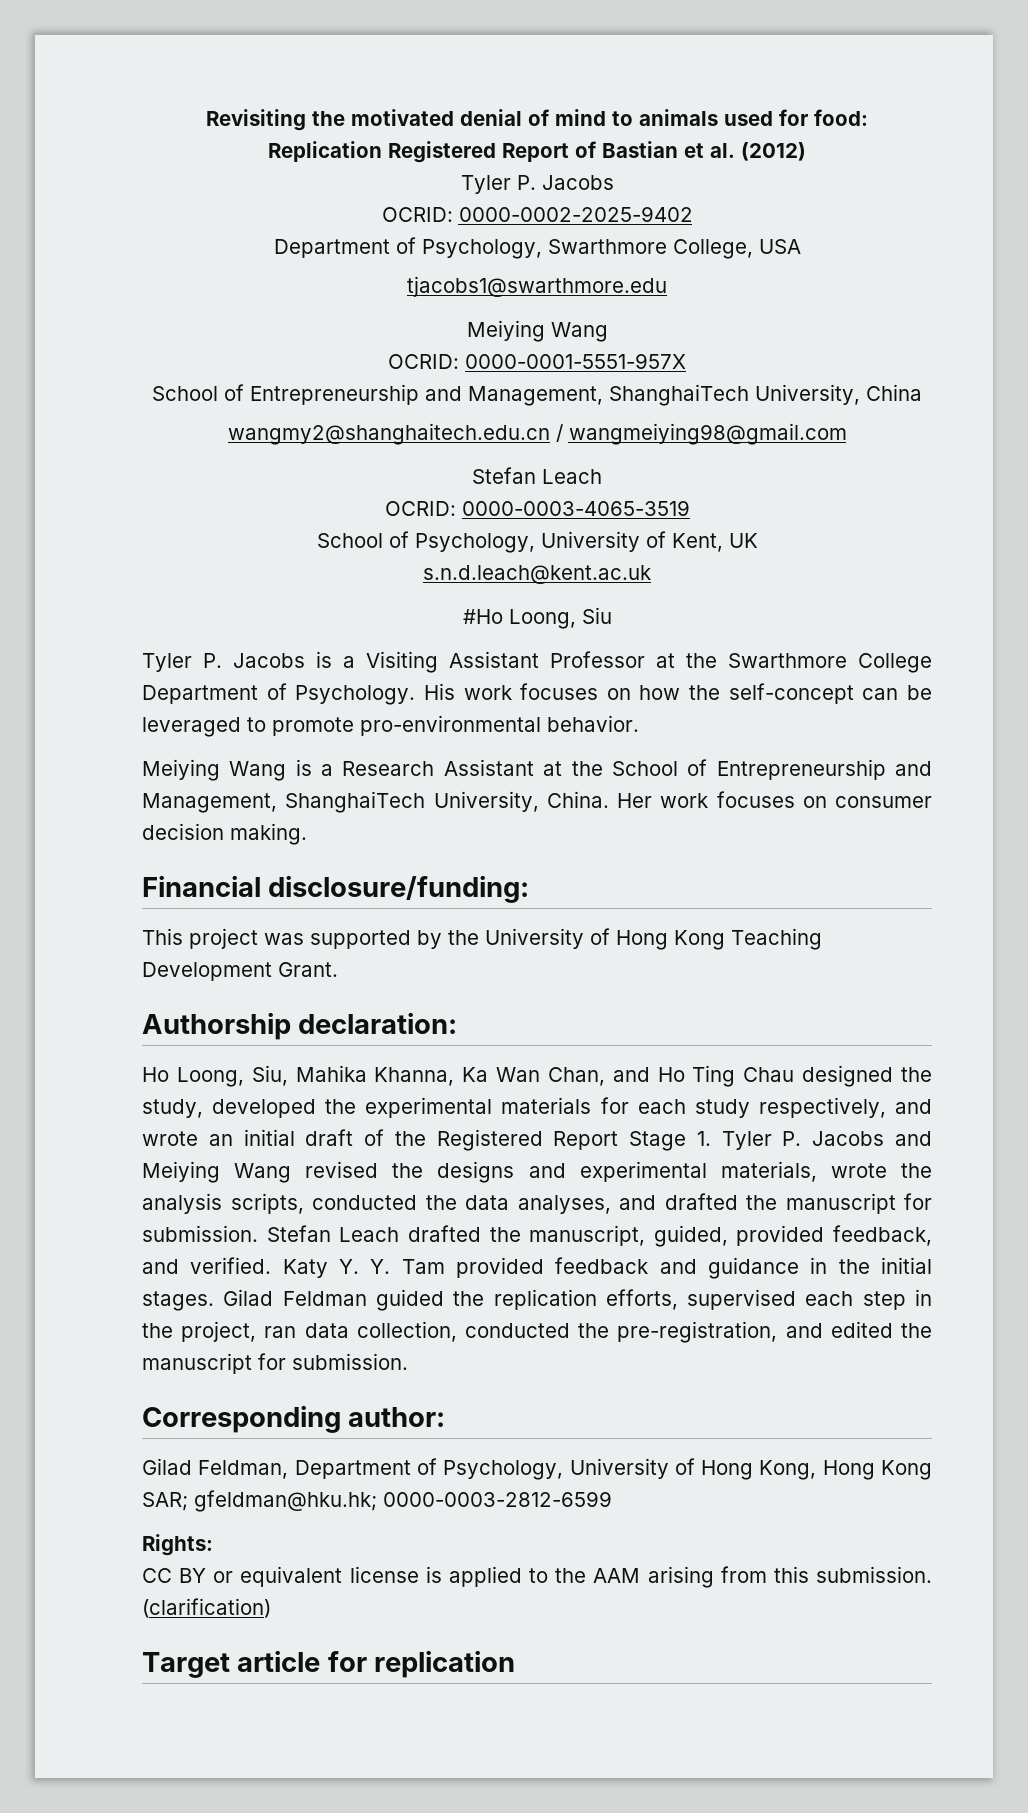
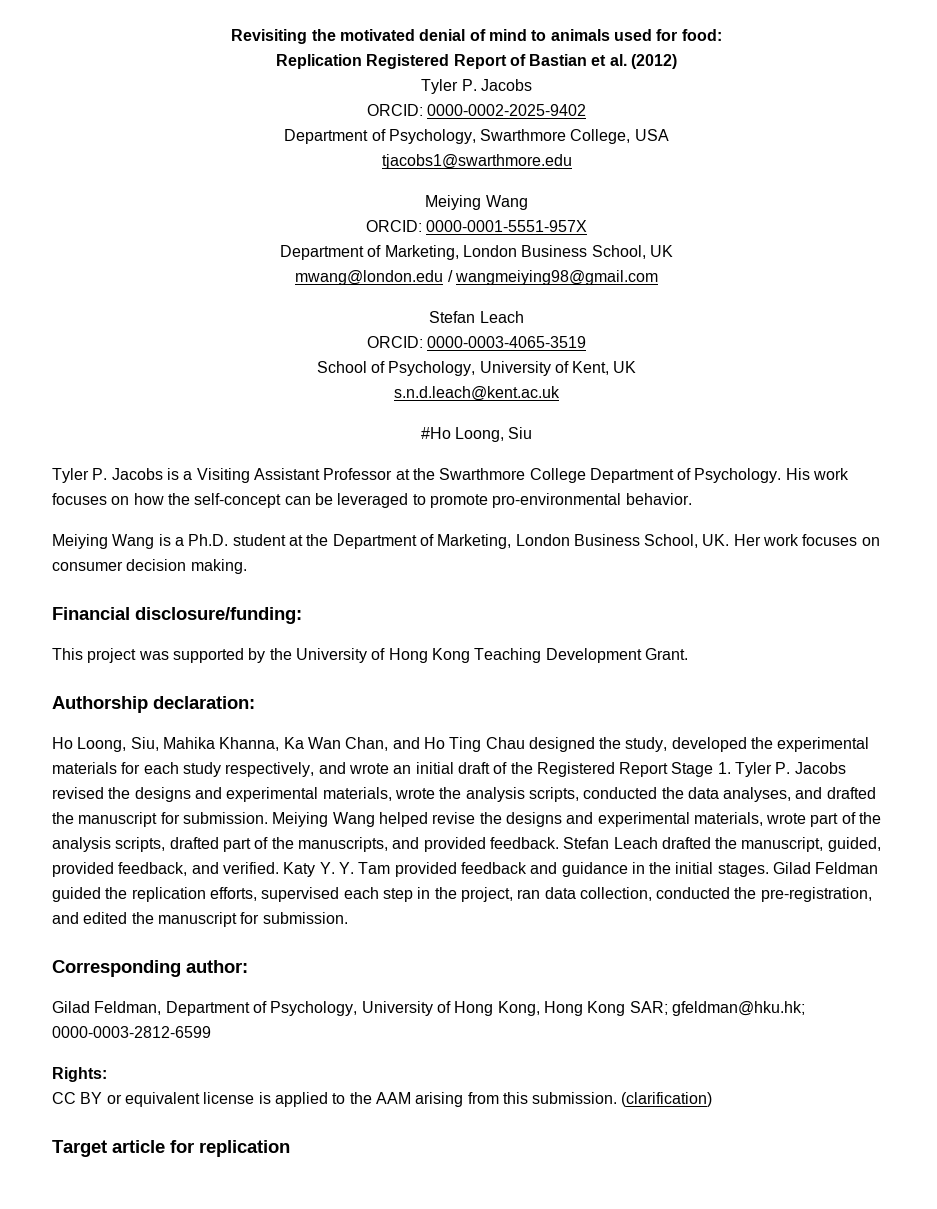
[381,207,453,222] OCRID: -> [366,104,423,116] ORCID:
[388,354,459,369] OCRID: -> [365,220,422,232] ORCID:
[152,384,922,406] [227,423,550,445] School of Entrepreneurship and Management, ShanghaiTech University, China // wangmy2@shanghaitech.edu.cn -> [280,245,673,260] [295,270,444,285] Department of Marketing, London Business School, UK // mwang@london.edu
[384,501,456,516] OCRID: -> [366,336,423,348] ORCID:
[342,759,933,780] [142,791,609,813] Research Assistant at the School of Entrepreneurship and Management, ShanghaiTech University, China. -> [188,534,730,549] Ph.D. student at the Department of Marketing, London Business School, UK.
[894,1131,932,1146] [142,1161,292,1183] and Meiying Wang -> (846, 768) none
(258, 1233) none -> [272,812,882,827] [52,837,559,852] Meiying Wang helped revise the designs and experimental materials, wrote part of the analysis scripts, drafted part of the manuscripts, and provided feedback.

